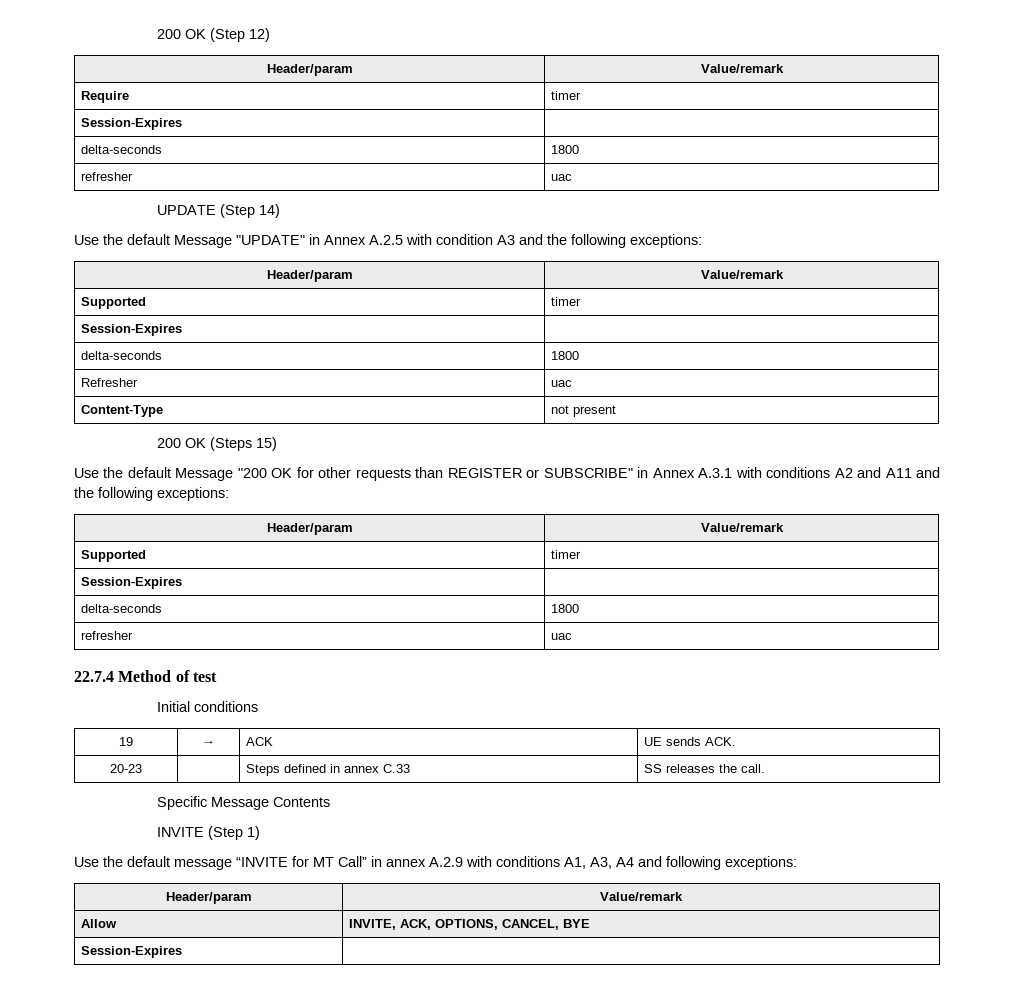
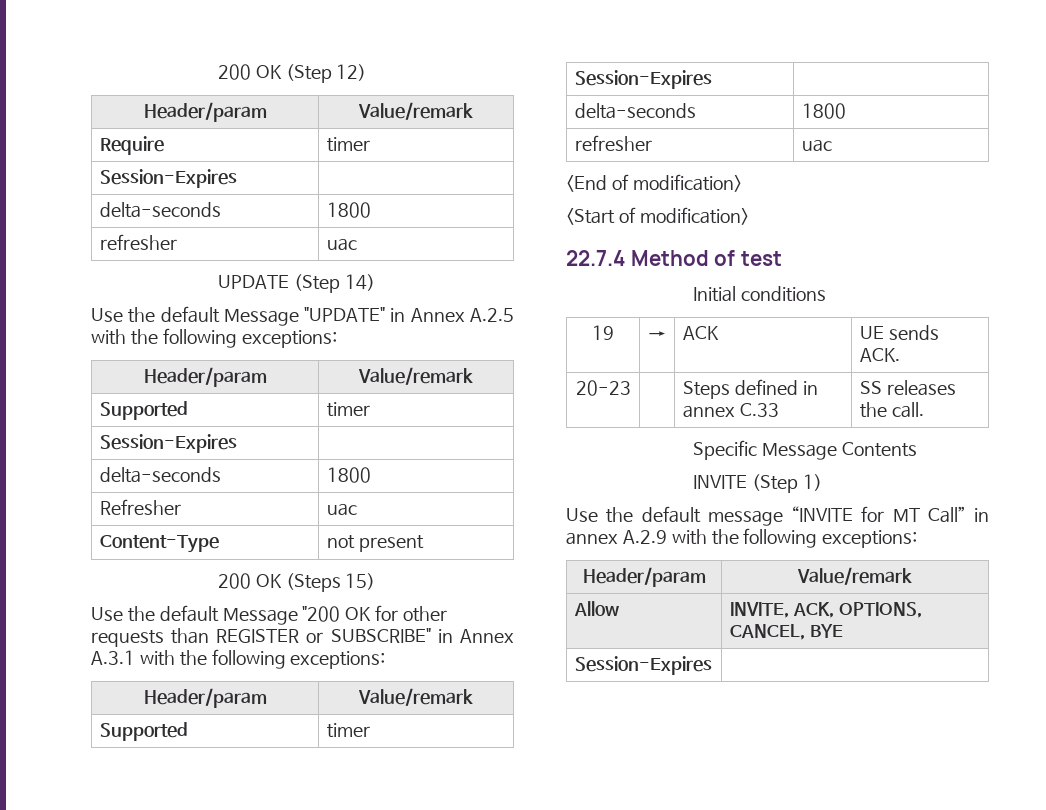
[436,234,543,245] condition A3 and -> (126, 337) none
[766,467,941,478] conditions A2 and A11 and -> (175, 658) none
(573, 636) none -> [566,174,742,192] [566,207,749,225] // <End of modification> // <Start of modification>
[496,856,662,869] conditions A1, A3, A4 and -> [711,529,739,545] the

